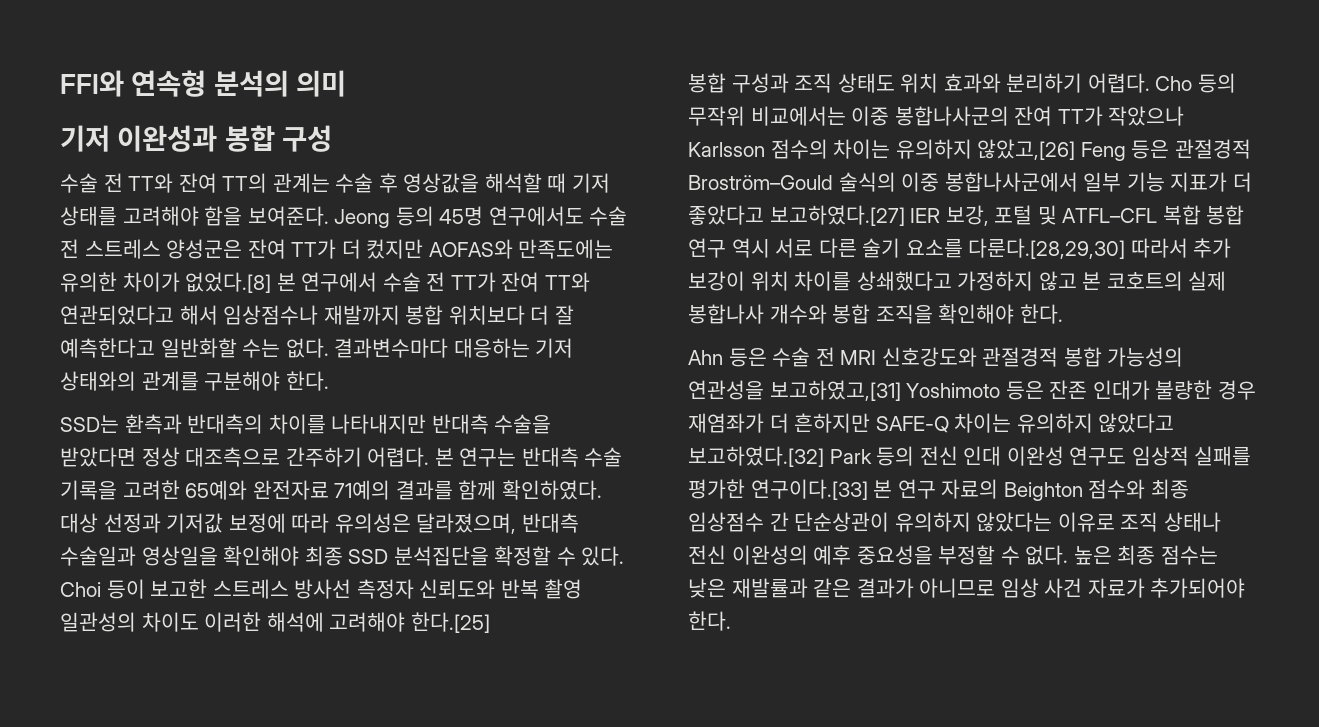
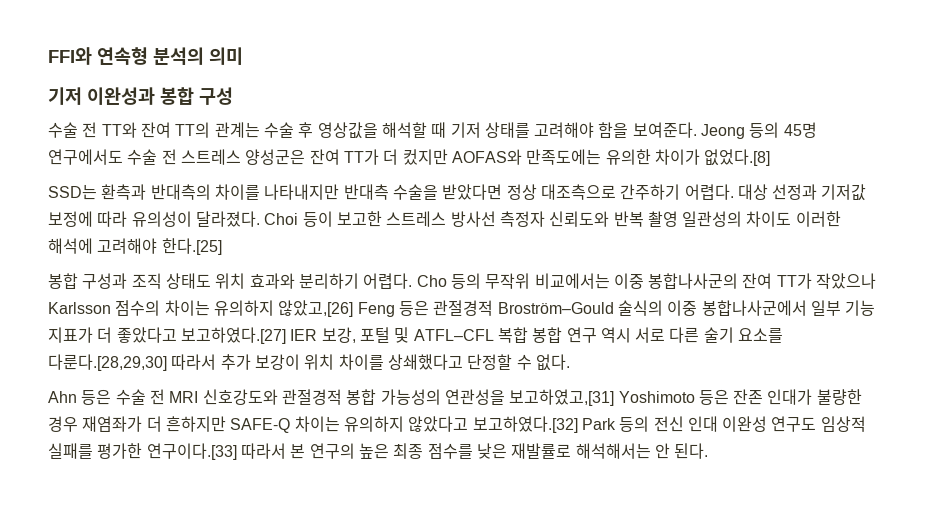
[276,272,590,292] [60,305,574,325] [60,338,574,358] [60,371,329,391] 본 연구에서 수술 전 TT가 잔여 TT와 연관되었다고 해서 임상점수나 재발까지 봉합 위치보다 더 잘 예측한다고 일반화할 수는 없다. 결과변수마다 대응하는 기저 상태와의 관계를 구분해야 한다. -> (771, 157) none
[434,447,623,467] [60,480,602,500] 본 연구는 반대측 수술 기록을 고려한 65예와 완전자료 71예의 결과를 함께 확인하였다. -> (734, 192) none
[334,513,579,534] [60,546,625,566] 유의성은 달라졌으며, 반대측 수술일과 영상일을 확인해야 최종 SSD 분석집단을 확정할 수 있다. -> [131,211,260,227] 유의성이 달라졌다.
[957,271,1227,291] [688,304,1063,324] 가정하지 않고 본 코호트의 실제 봉합나사 개수와 봉합 조직을 확인해야 한다. -> [467,354,570,371] 단정할 수 없다.
[873,479,1189,501] [688,512,1221,532] [688,545,1218,565] [688,578,1246,598] [688,611,731,631] 본 연구 자료의 Beighton 점수와 최종 임상점수 간 단순상관이 유의하지 않았다는 이유로 조직 상태나 전신 이완성의 예후 중요성을 부정할 수 없다. 높은 최종 점수는 낮은 재발률과 같은 결과가 아니므로 임상 사건 자료가 추가되어야 한다. -> [240,443,709,459] 따라서 본 연구의 높은 최종 점수를 낮은 재발률로 해석해서는 안 된다.

